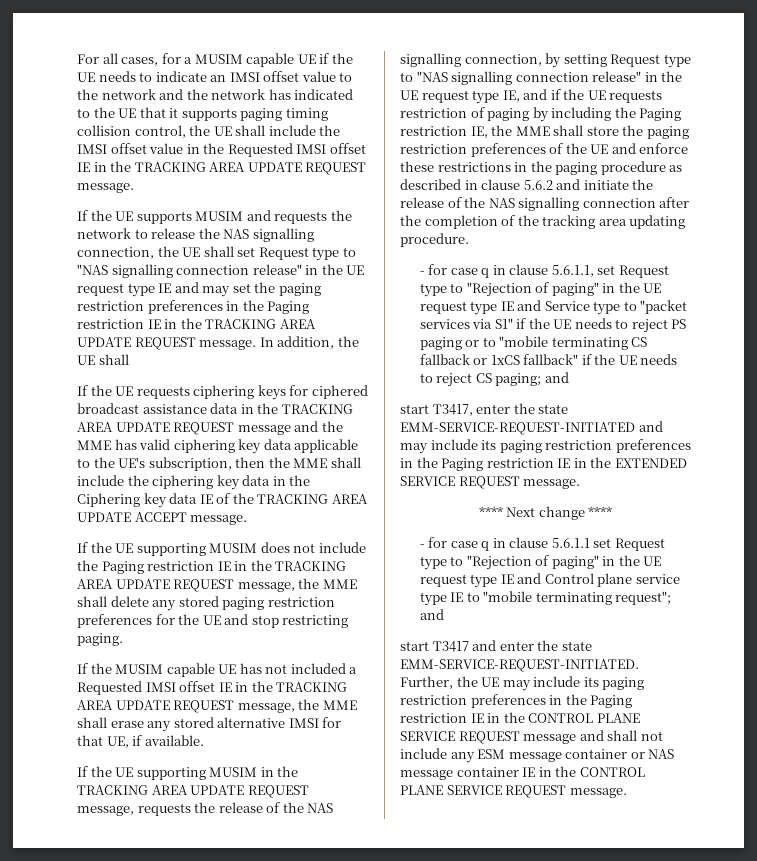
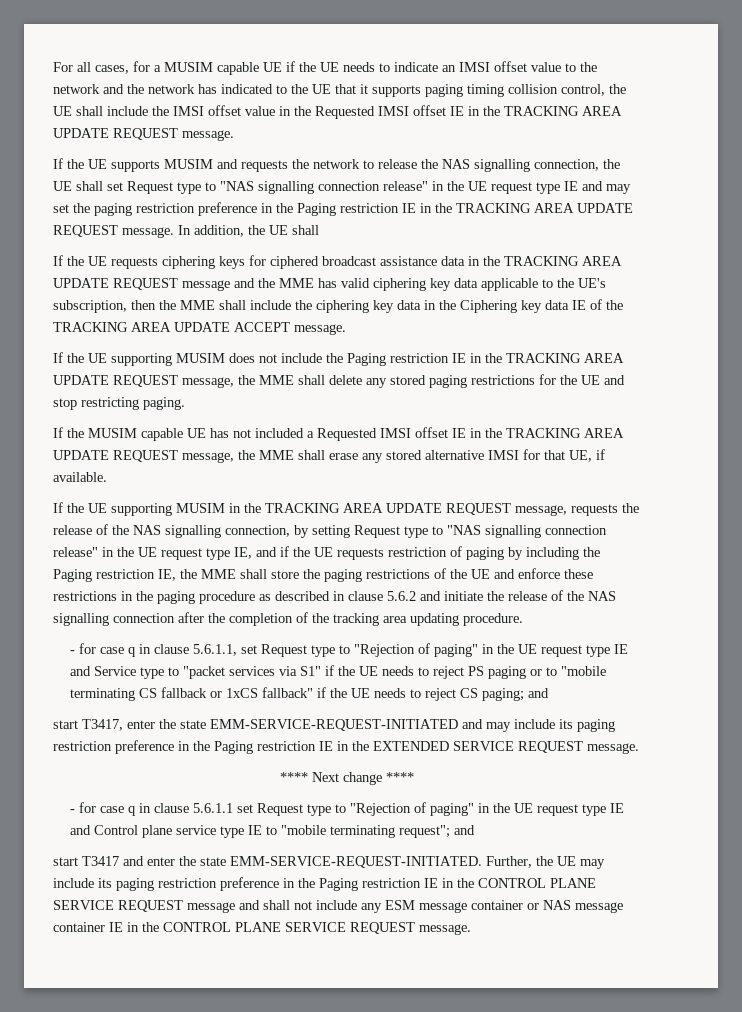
[147,300,223,314] preferences -> [198,202,257,216] preference
[267,597,335,607] [77,614,152,628] restriction preferences -> [471,375,535,385] restrictions
[400,143,546,157] restriction preferences -> [366,569,430,579] restrictions
[615,439,691,453] preferences -> [115,740,174,754] preference
[470,694,546,708] preferences -> [220,877,279,891] preference

